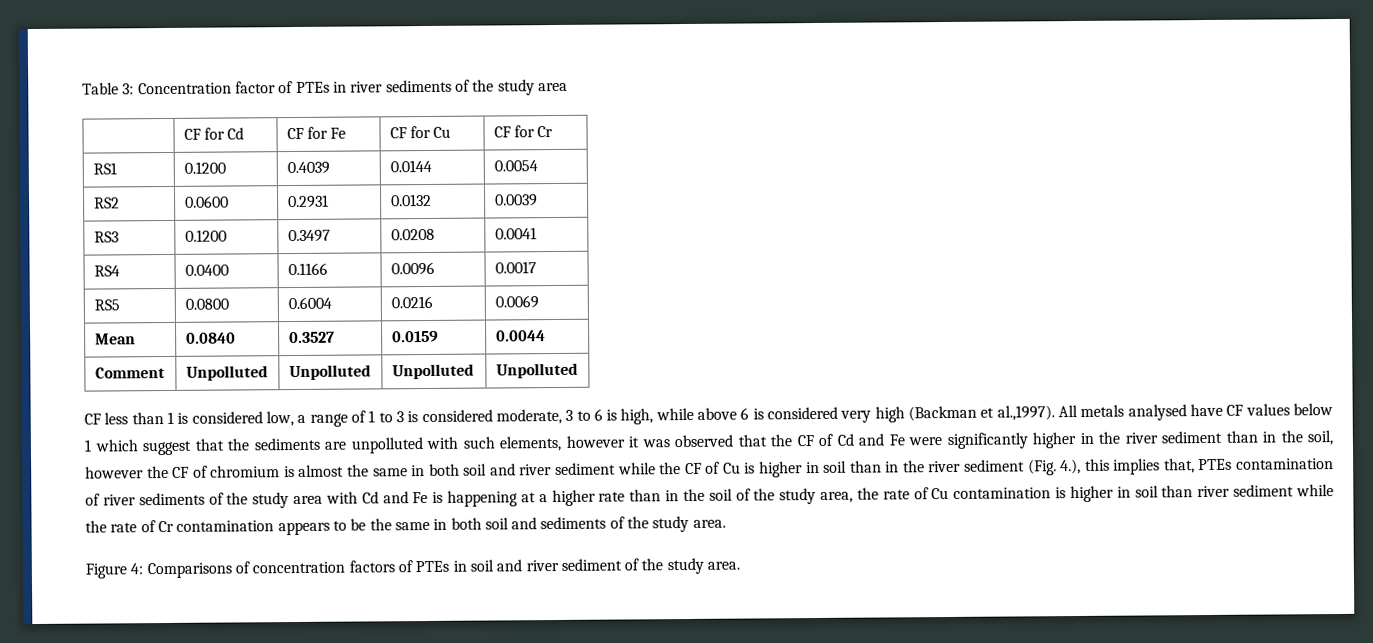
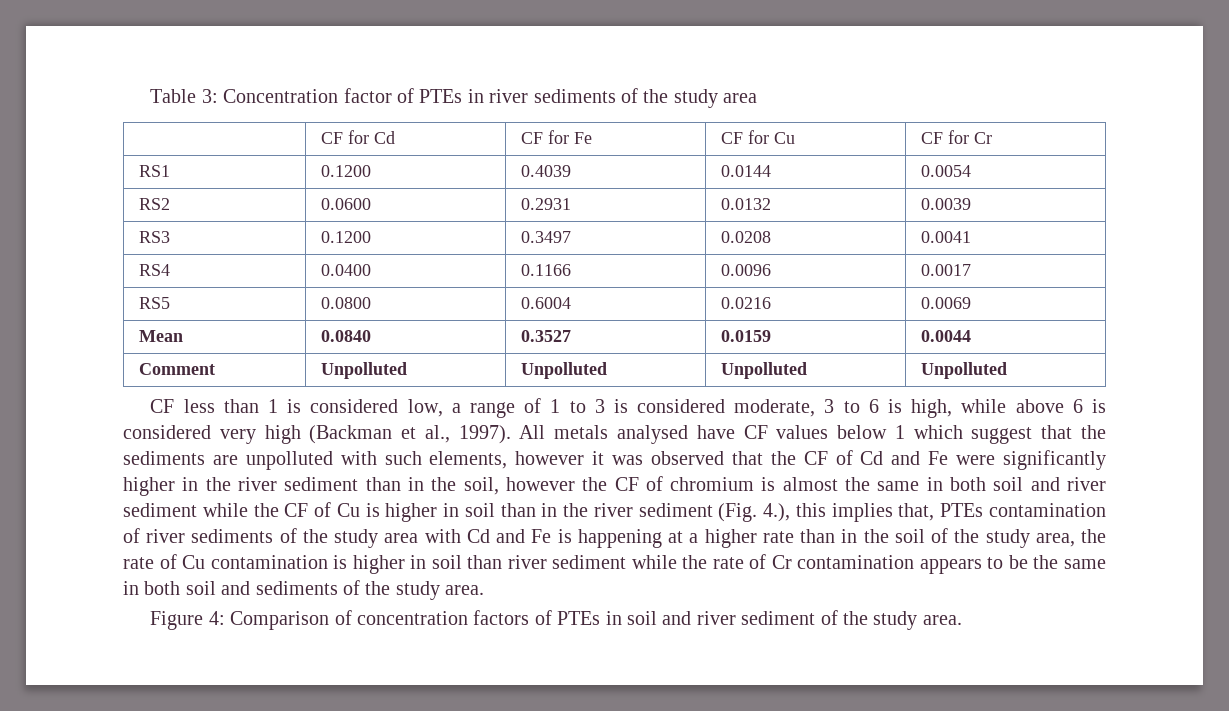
[996,405,1055,421] al.,1997). -> [424,425,511,444] al., 1997).
[146,562,232,579] Comparisons -> [230,611,330,630] Comparison

